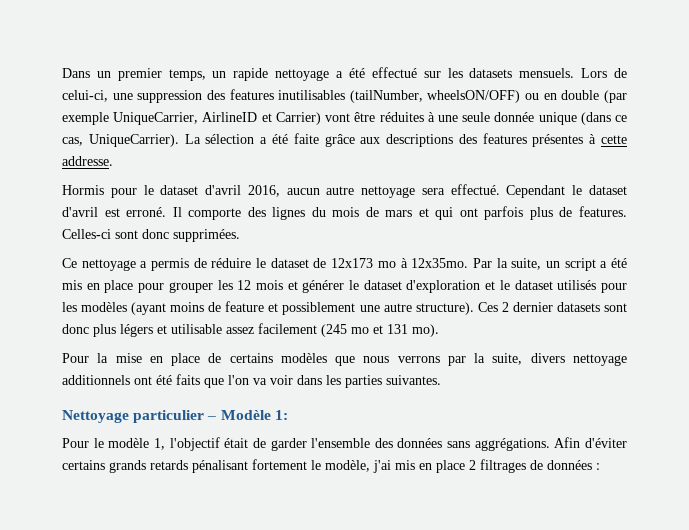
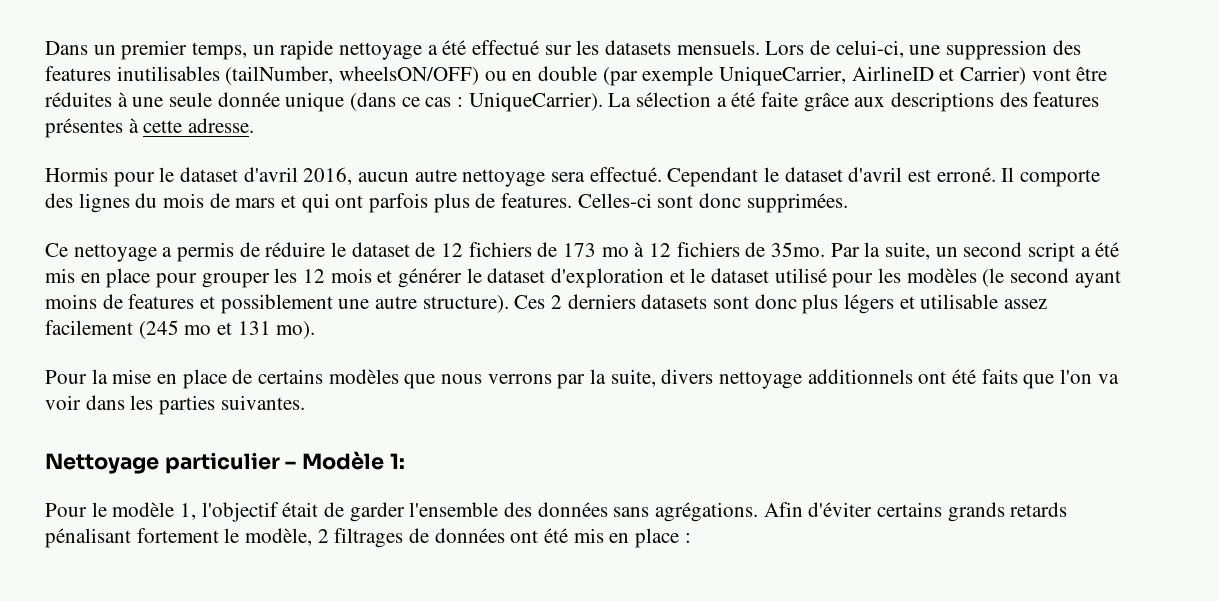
[62,137,83,146] cas, -> [425,97,464,107] cas :
[62,156,113,166] addresse. -> [188,118,255,133] adresse.
[331,258,469,268] 12x173 mo à 12x35mo. -> [441,242,826,257] 12 fichiers de 173 mo à 12 fichiers de 35mo.
(560, 264) none -> [963,242,1023,257] second
[557,280,597,290] utilisés -> [774,268,827,283] utilisé
[131,302,167,315] (ayant -> [982,268,1121,288] (le second ayant
[225,301,265,312] feature -> [128,294,195,309] features
[512,302,553,312] dernier -> [567,294,636,309] derniers
[474,438,550,451] aggrégations. -> [655,502,759,522] agrégations.
[373,459,592,473] j'ai mis en place 2 filtrages de données -> [317,528,680,548] 2 filtrages de données ont été mis en place

